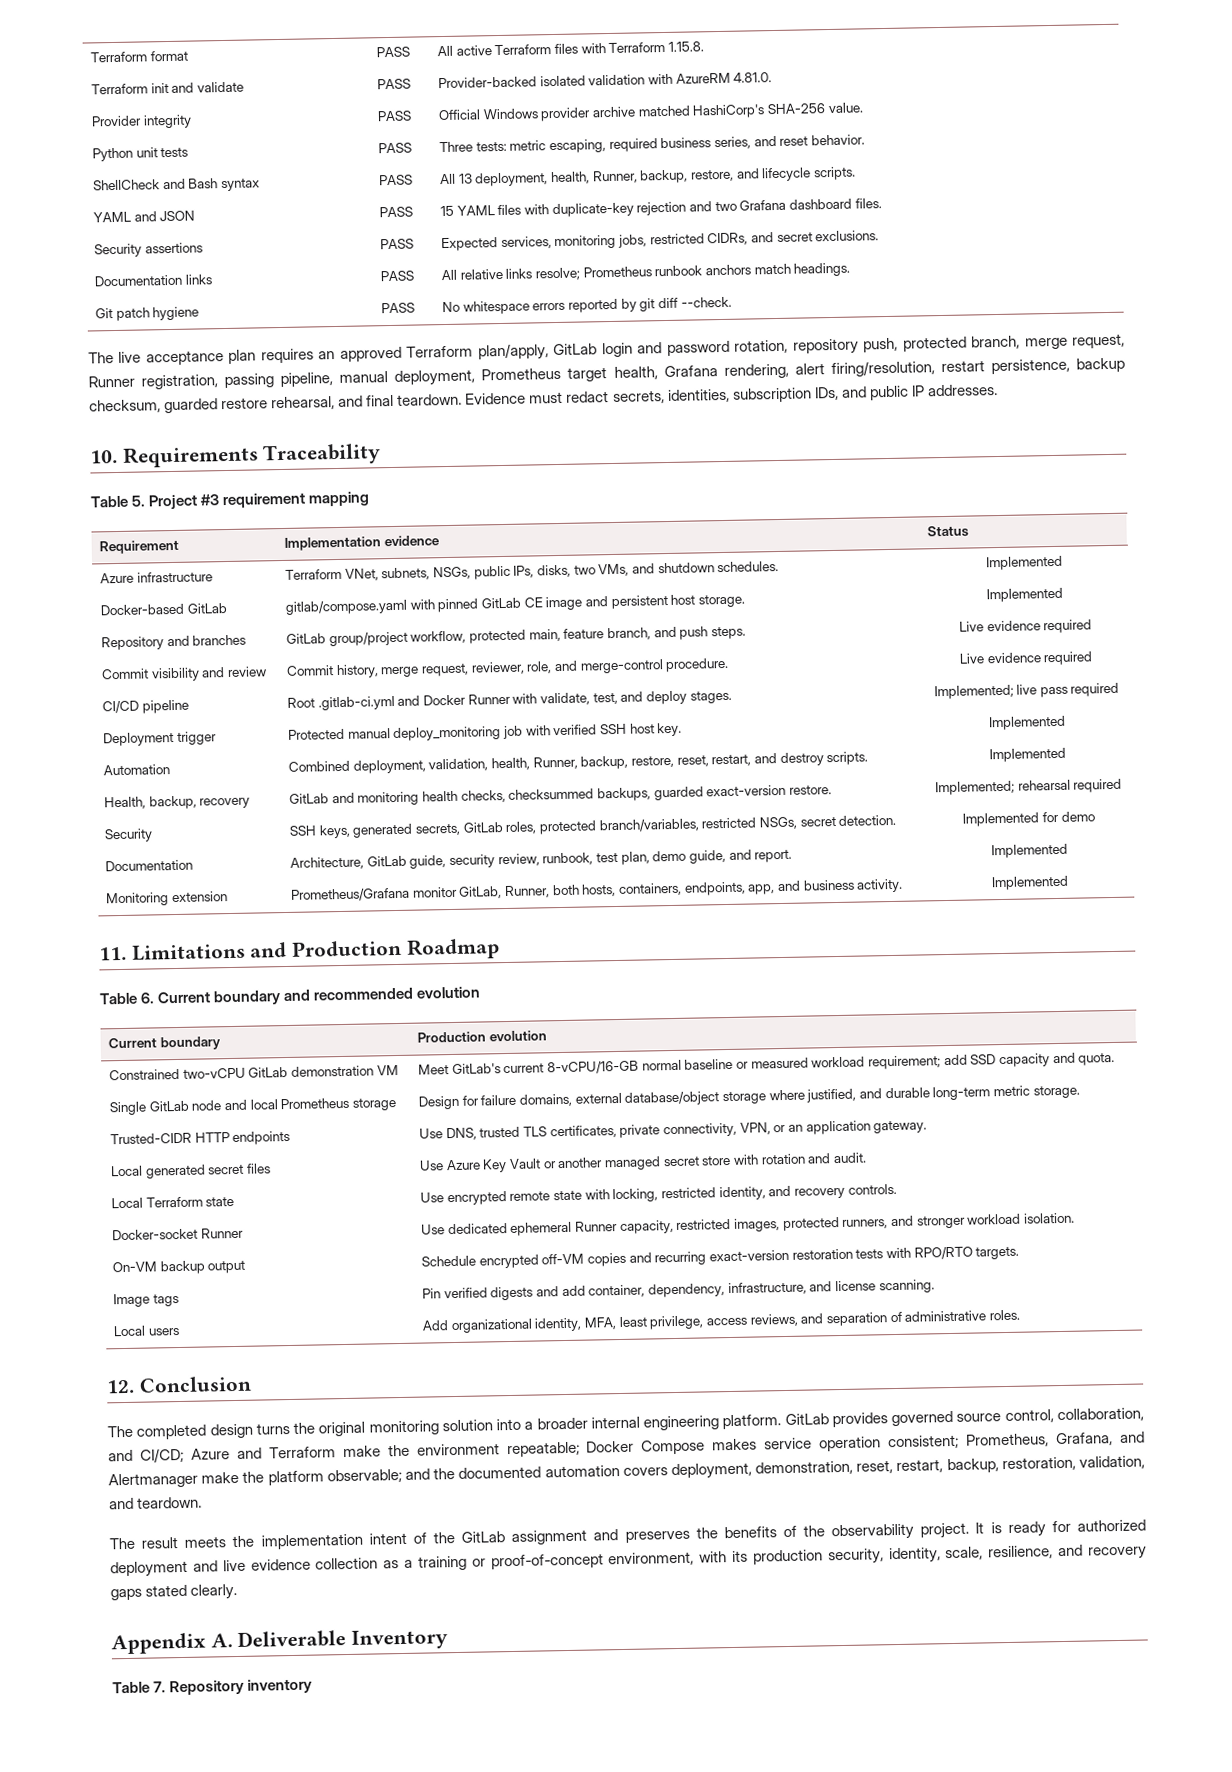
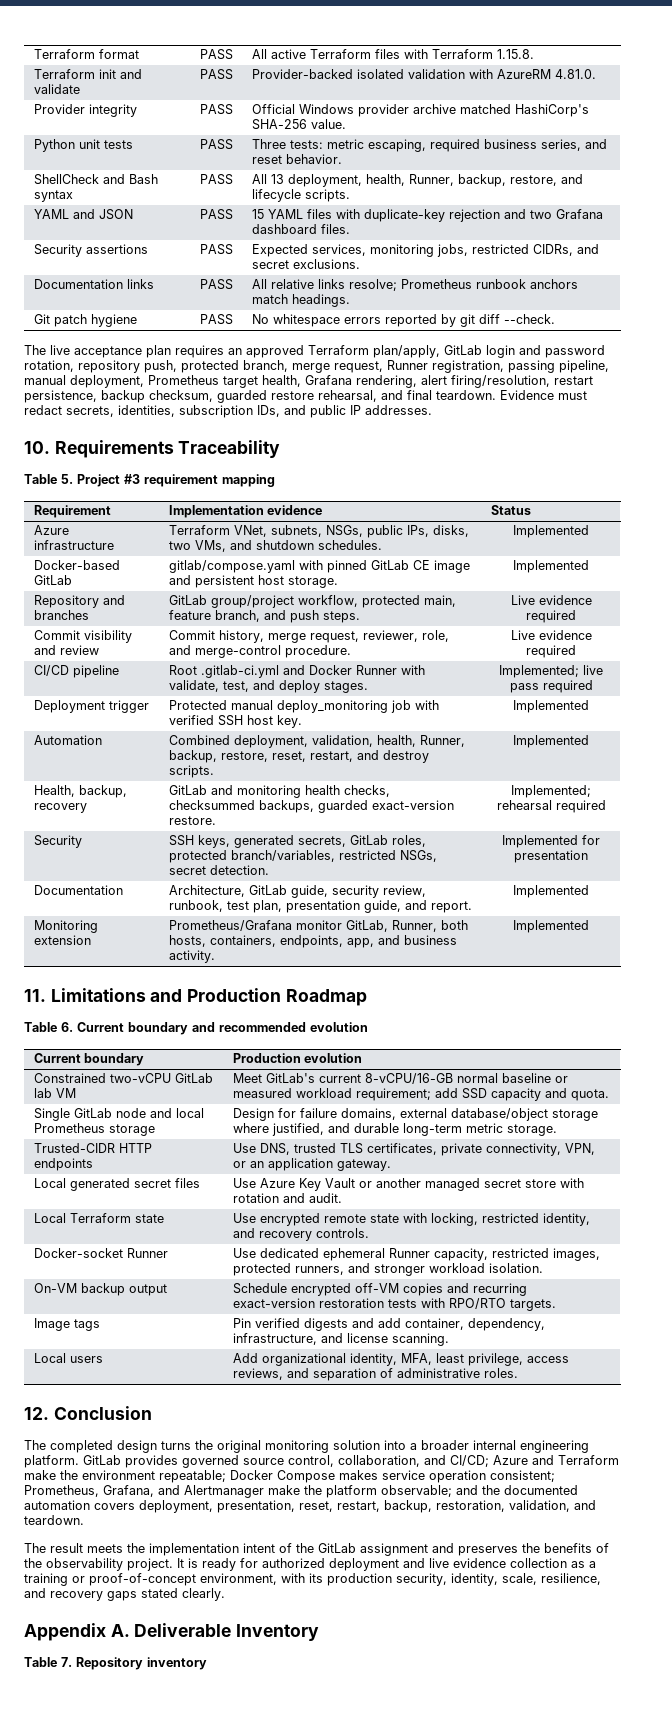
[1060,811,1095,822] demo -> [514,850,588,863] presentation
[652,850,687,862] demo -> [285,900,360,913] presentation
[291,1065,375,1077] demonstration -> [33,1088,52,1098] lab
[755,1460,854,1476] demonstration, -> [217,1500,295,1513] presentation,

